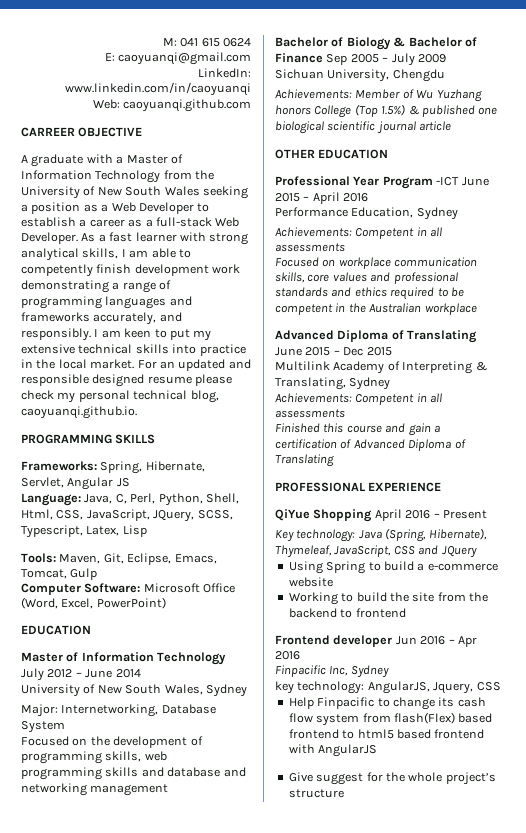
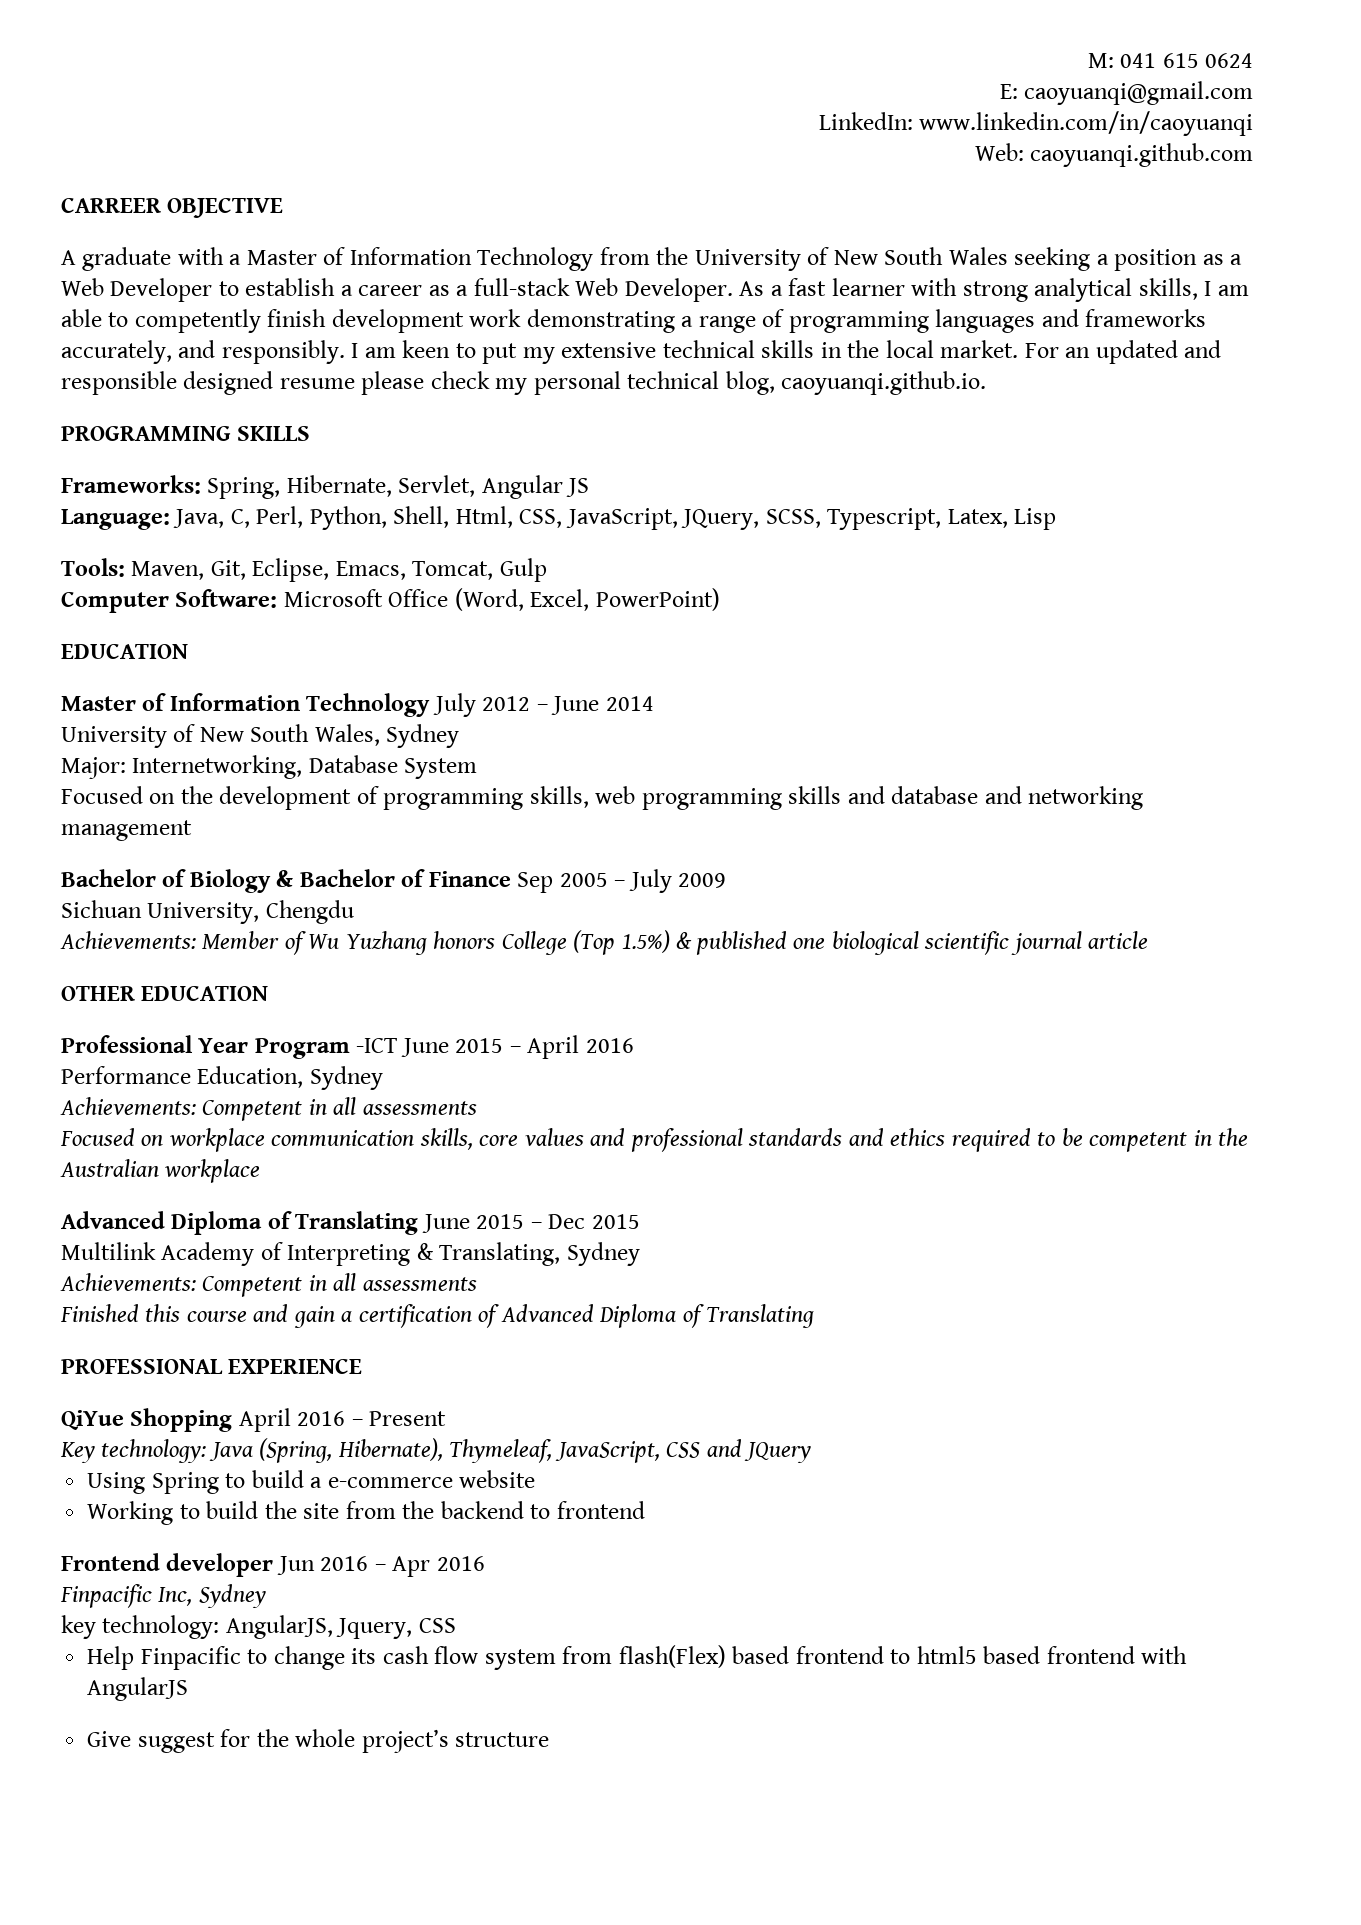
[172,344,246,356] into practice -> (815, 349) none

